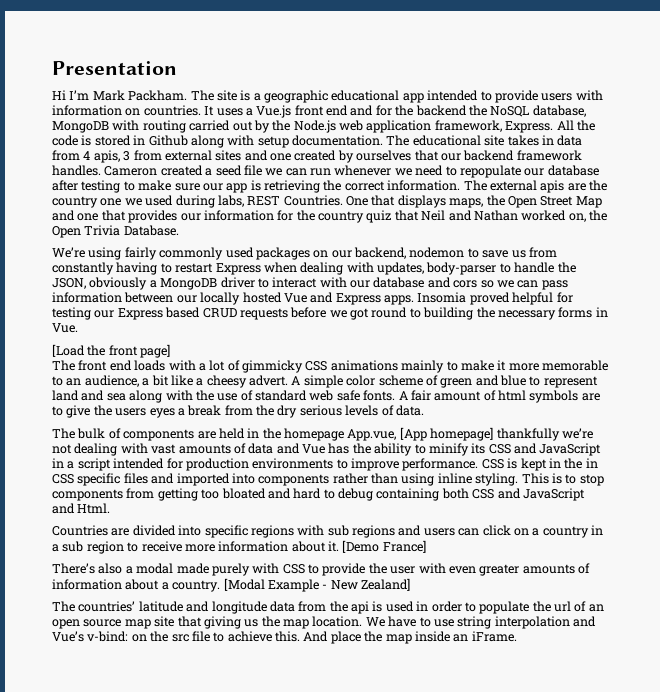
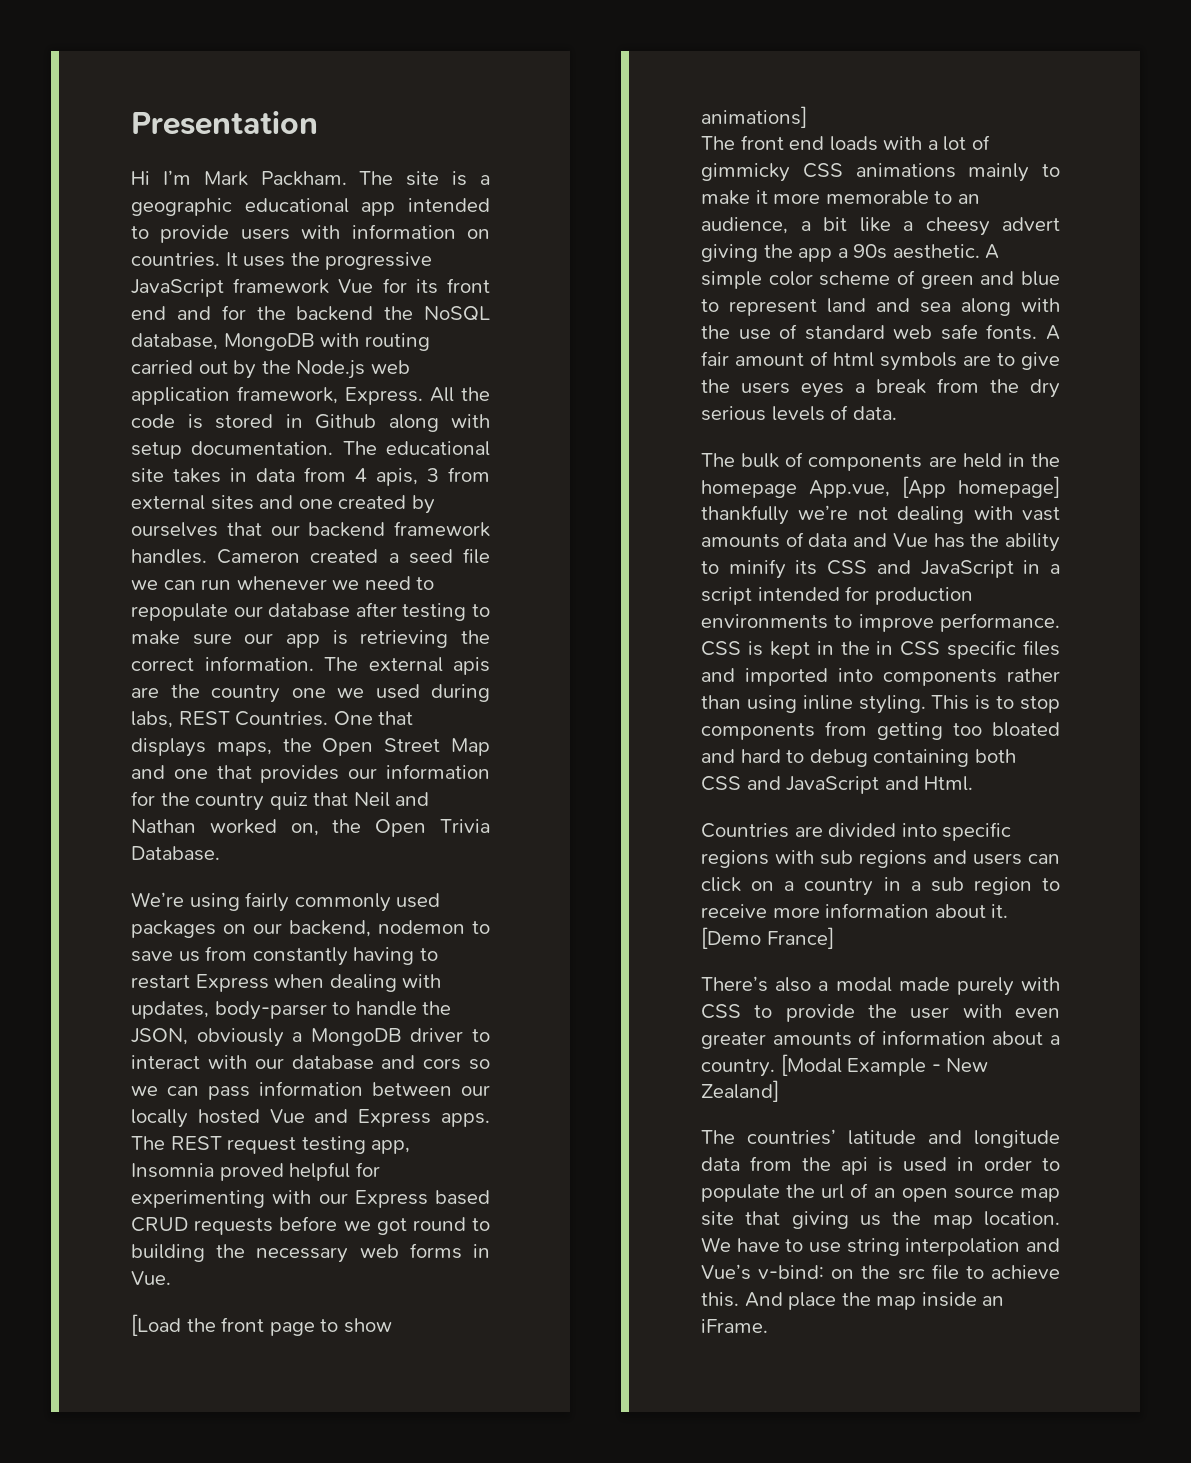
[245,105,292,118] a Vue.js -> [290,252,433,270] [131,278,438,297] the progressive JavaScript framework Vue for its
[417,292,467,303] Insomia -> [131,1136,411,1154] [131,1163,214,1178] The REST request testing app, Insomnia
[52,307,91,320] testing -> [131,1190,312,1208] experimenting with
(556, 315) none -> [359,1244,399,1258] web
[140,344,171,358] page] -> [269,1318,392,1336] [701,106,807,128] page to show animations]
[249,375,288,386] advert. -> [1002,217,1060,231] [701,244,980,262] advert giving the app a 90s aesthetic.

